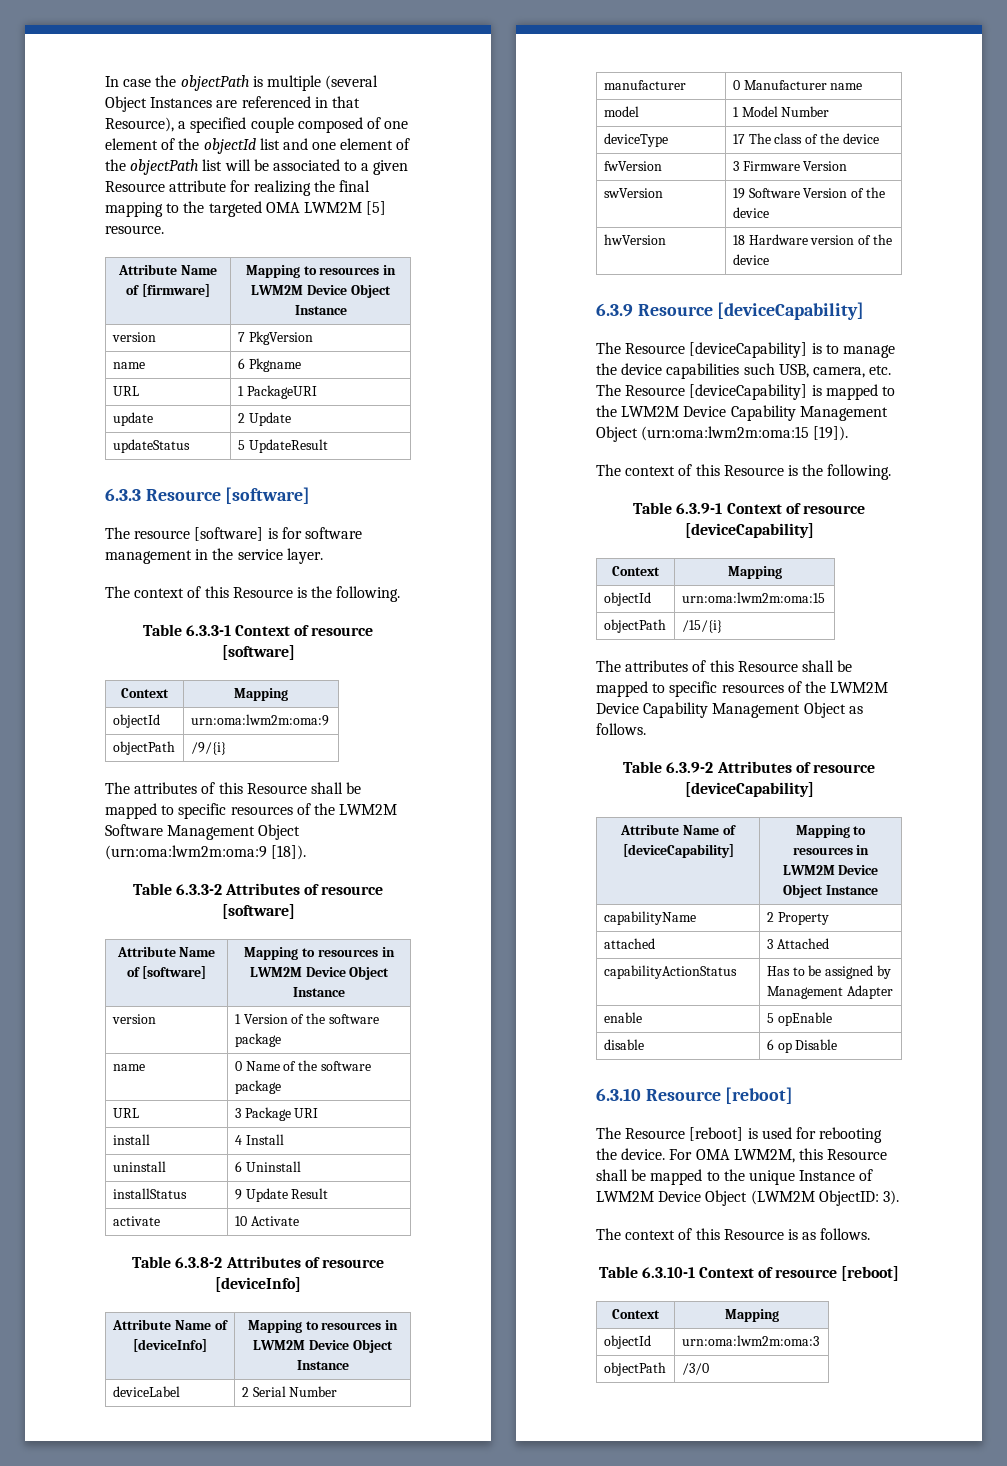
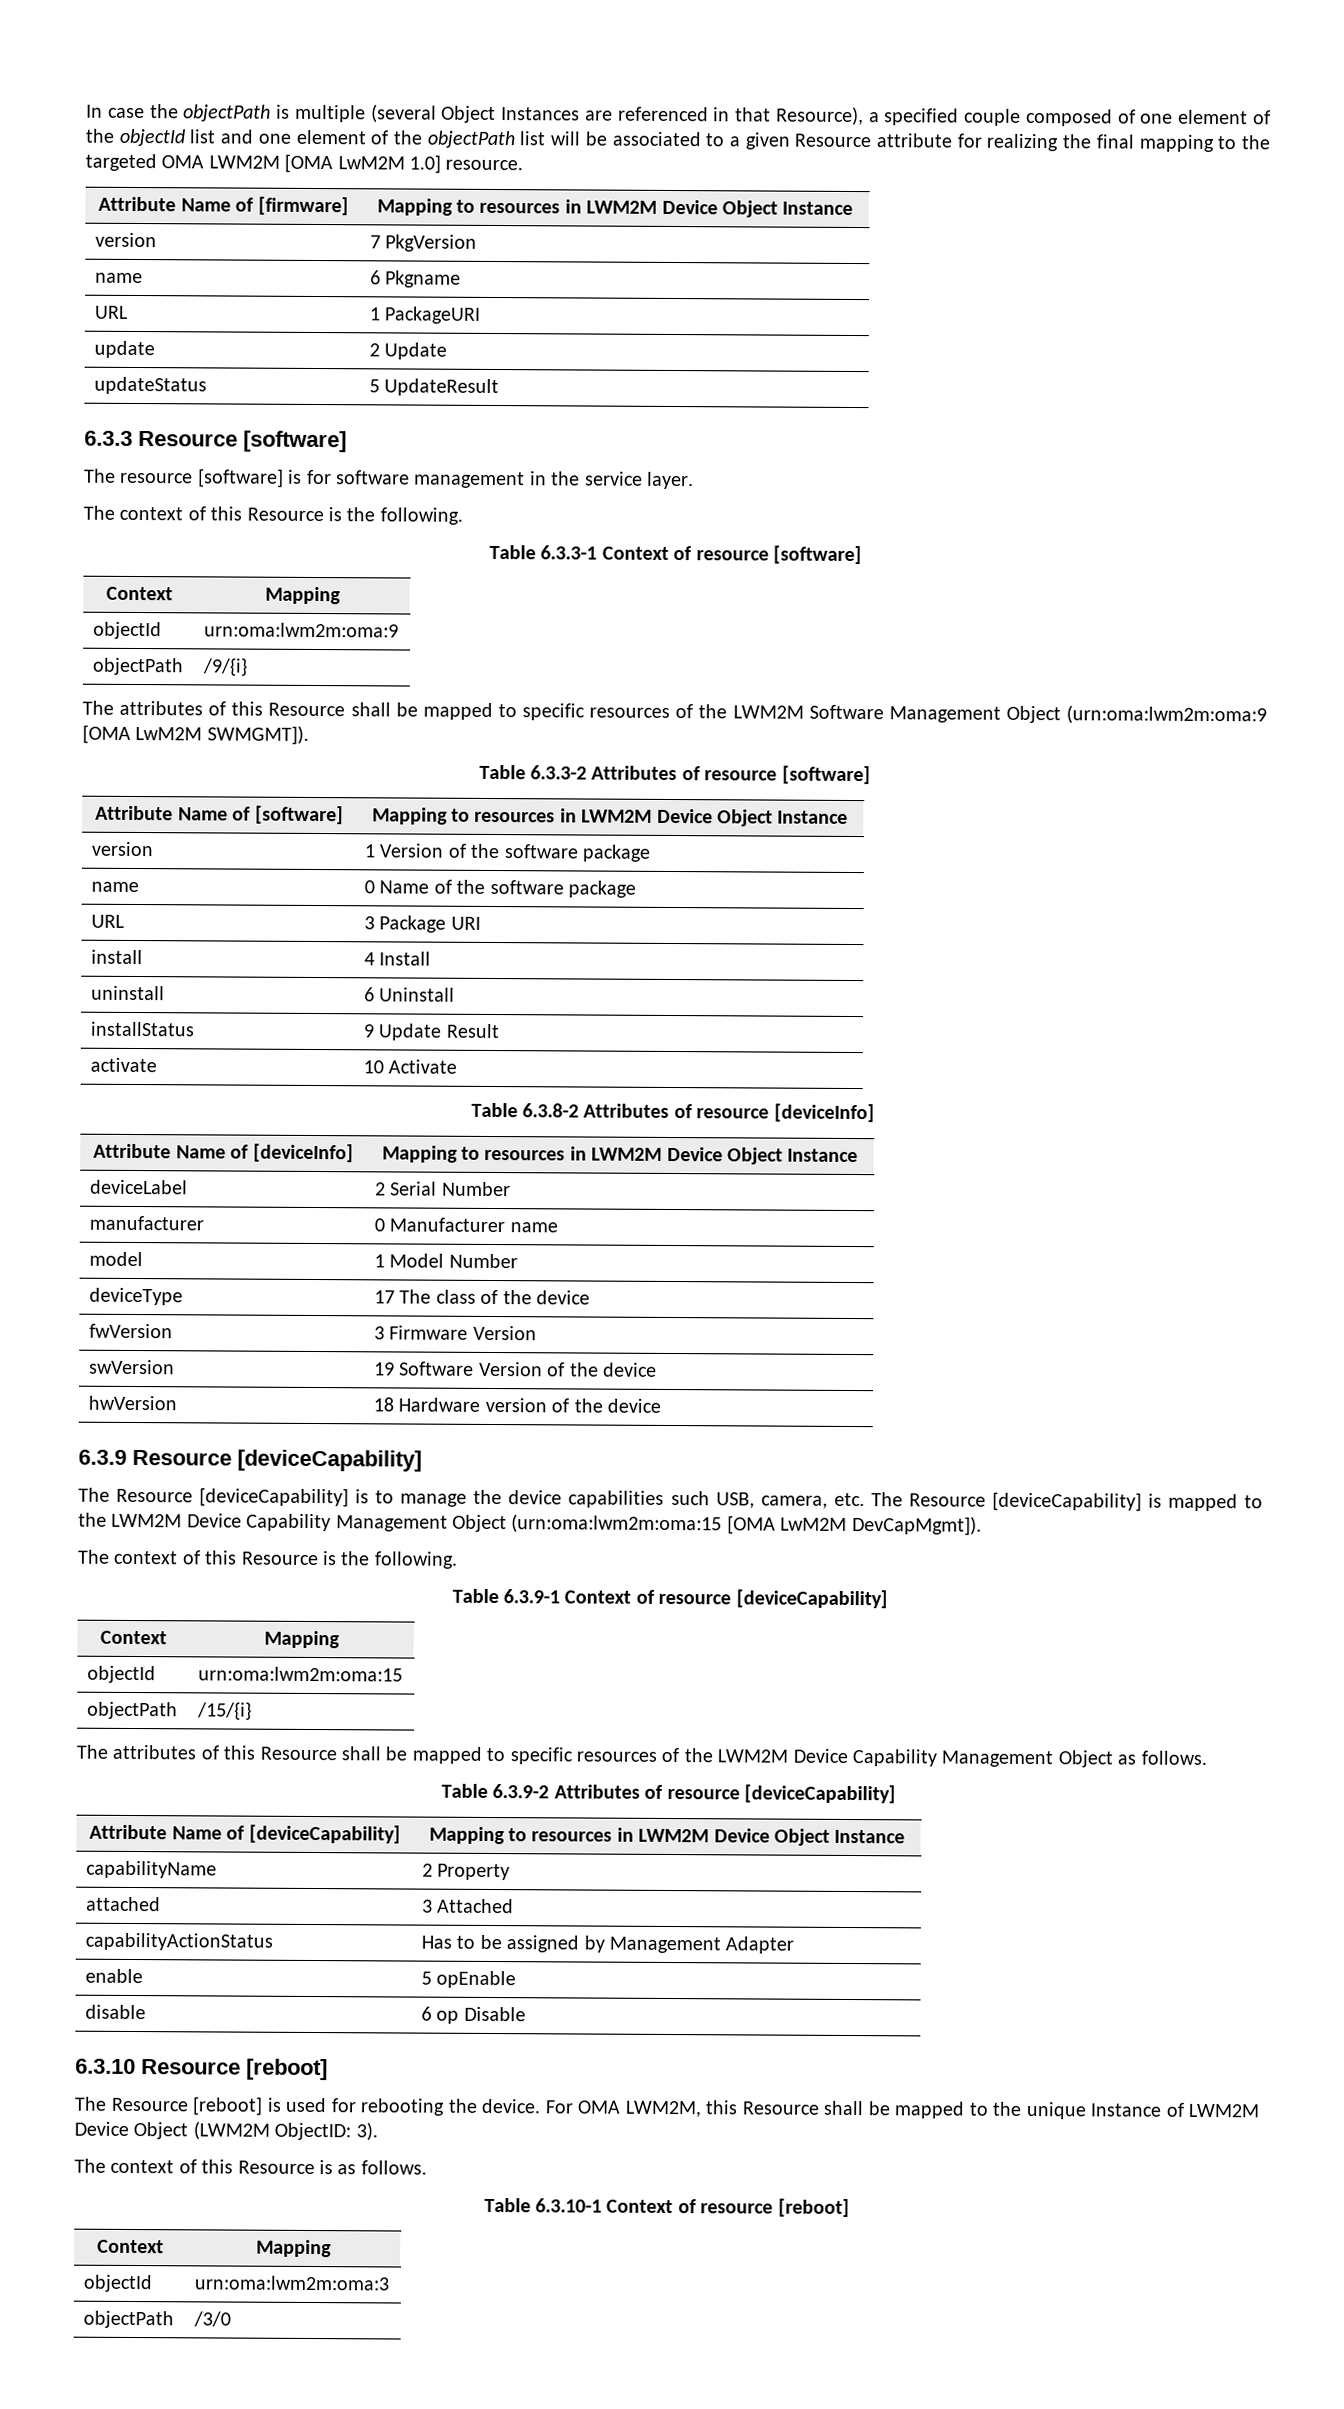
[366,201,387,215] [5] -> [284,153,441,174] [OMA LwM2M 1.0]
[271,845,307,860] [18]). -> [82,724,309,745] [OMA LwM2M SWMGMT]).
[813,426,849,441] [19]). -> [726,1515,982,1536] [OMA LwM2M DevCapMgmt]).

